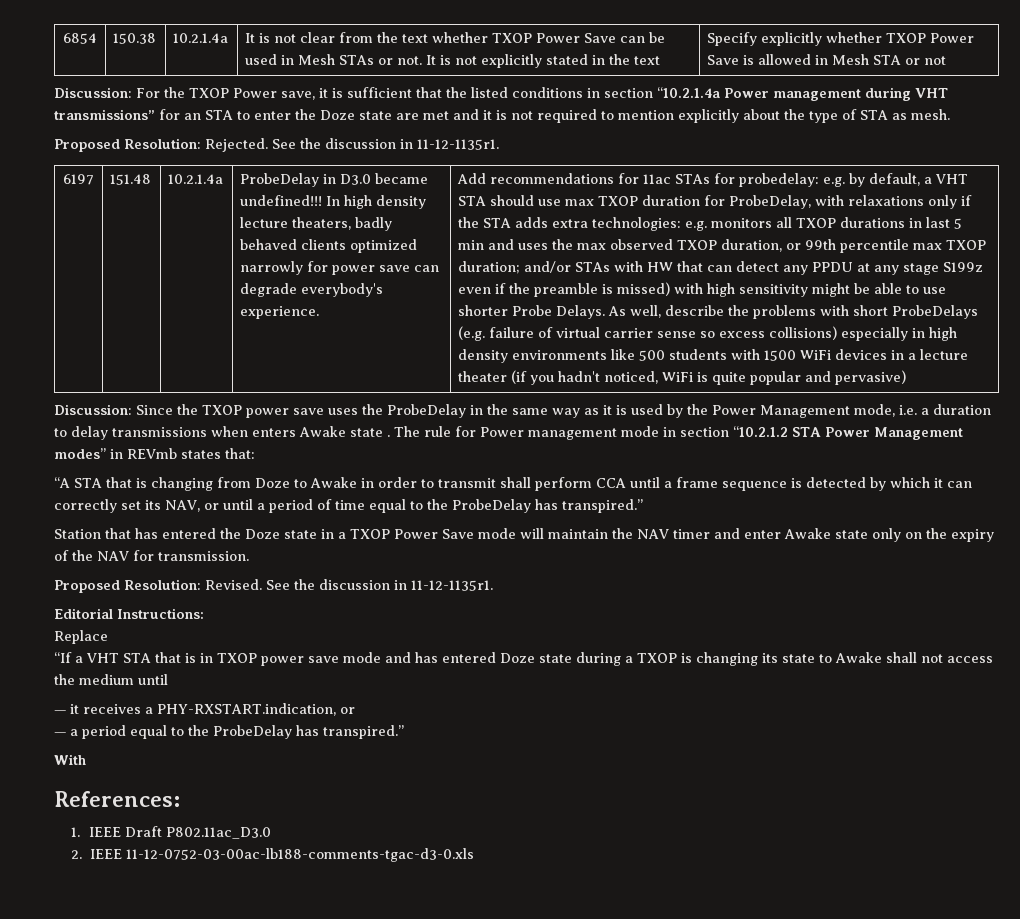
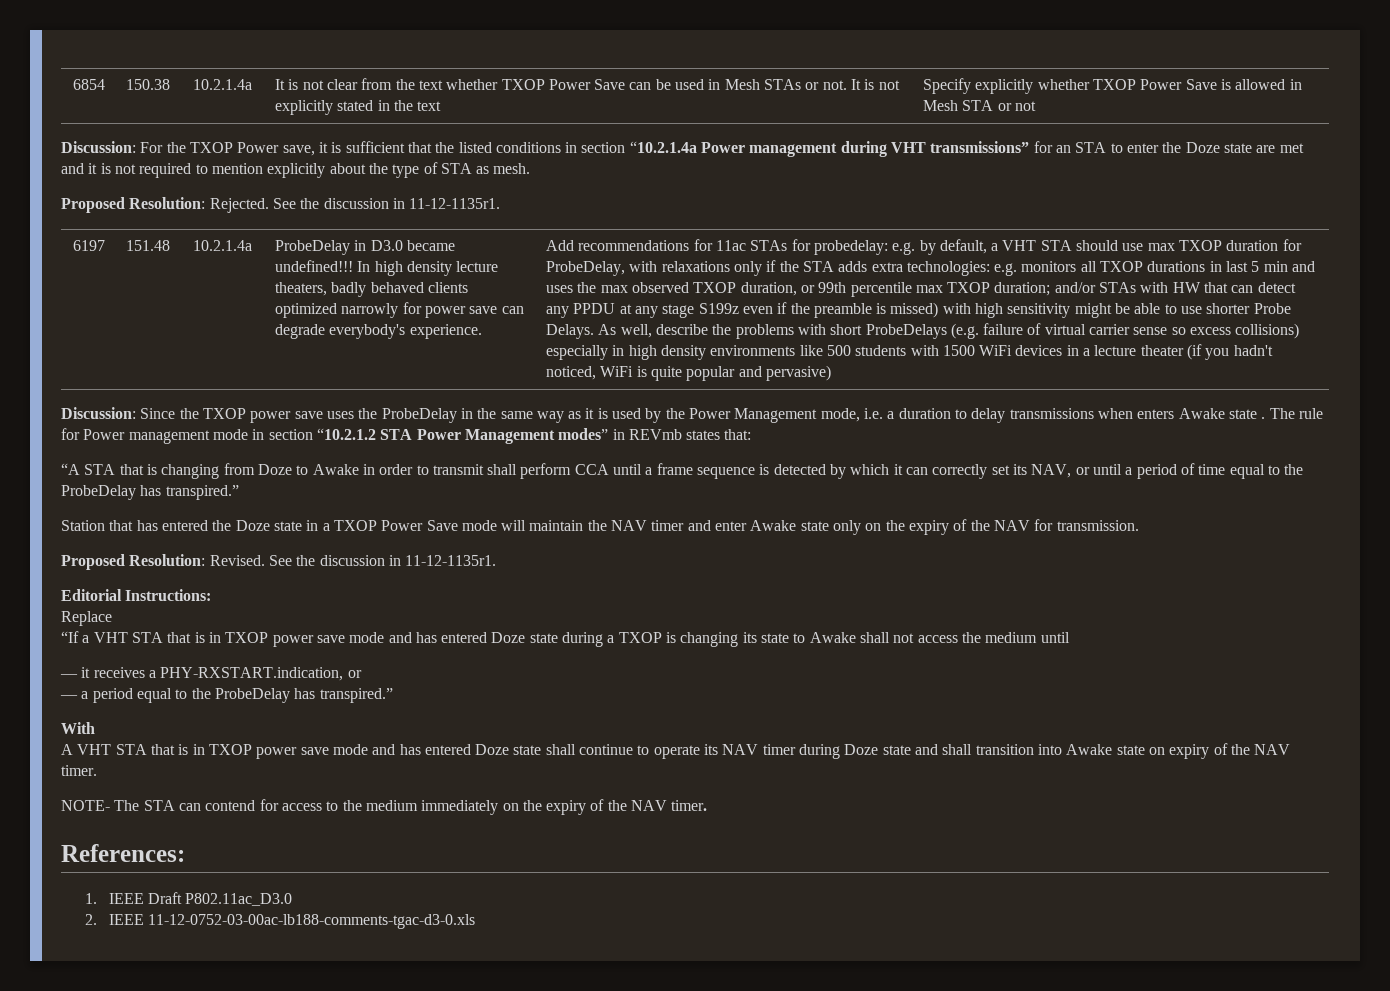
(86, 759) none -> [61,743,1291,759] [61,765,97,776] [61,799,708,815] // A VHT STA that is in TXOP power save mode and has entered Doze state shall continue to operate its NAV timer during Doze state and shall transition into Awake state on expiry of the NAV timer. // NOTE- The STA can contend for access to the medium immediately on the expiry of the NAV timer.

